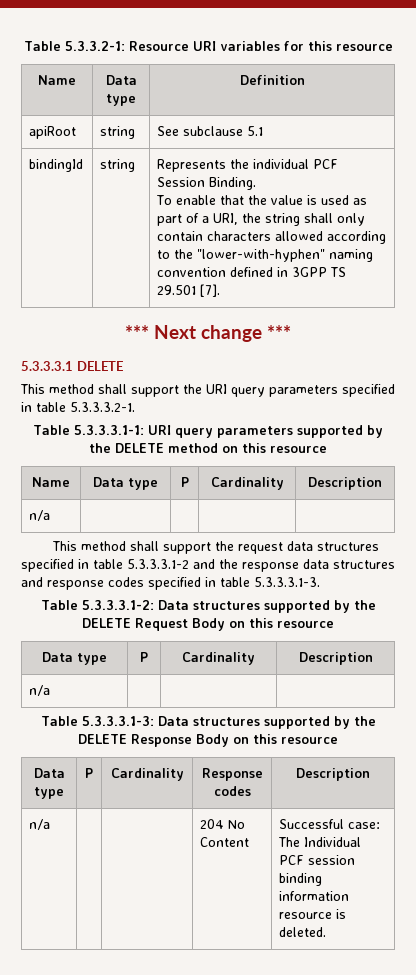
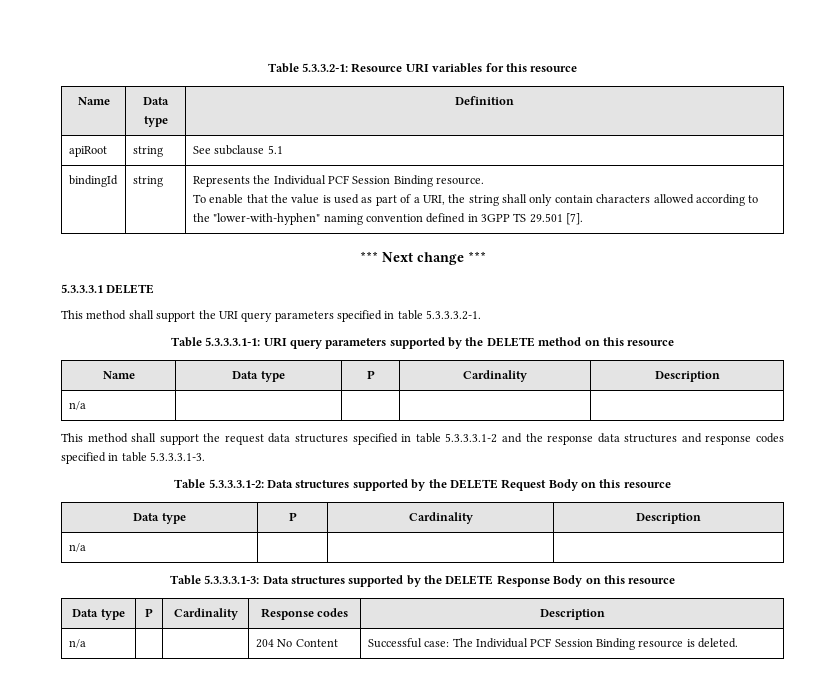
[253,159,339,169] [157,177,257,190] individual PCF Session Binding. -> [273,175,485,187] Individual PCF Session Binding resource.
[308,855,356,865] [279,873,323,886] [279,891,350,901] session binding information -> [554,638,636,650] Session Binding

